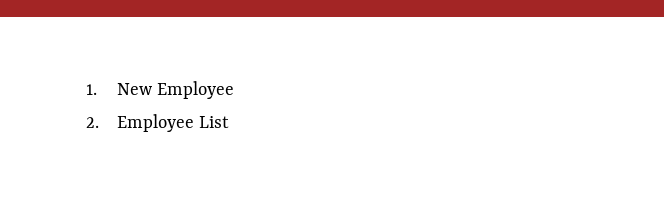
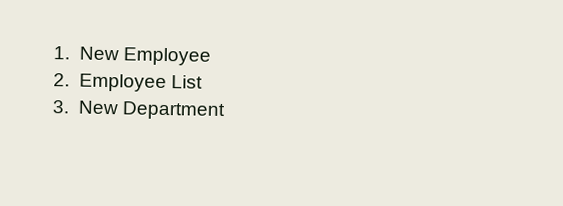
(230, 122) none -> [52,100,225,121] // 3. New Department

